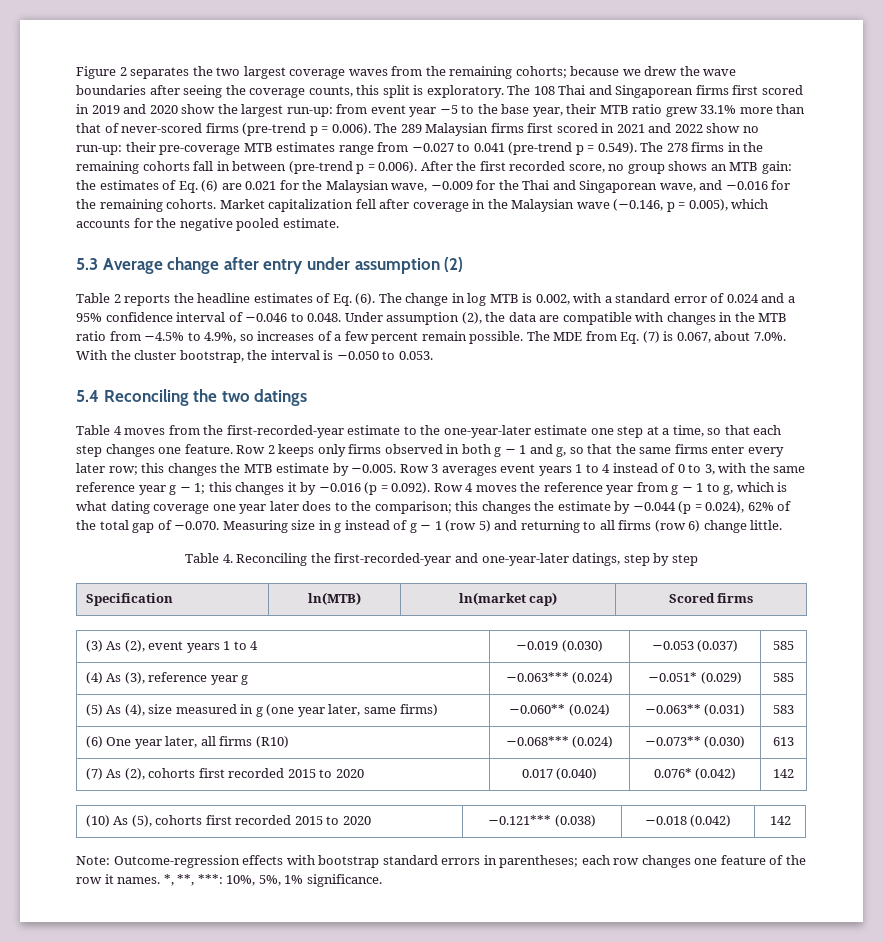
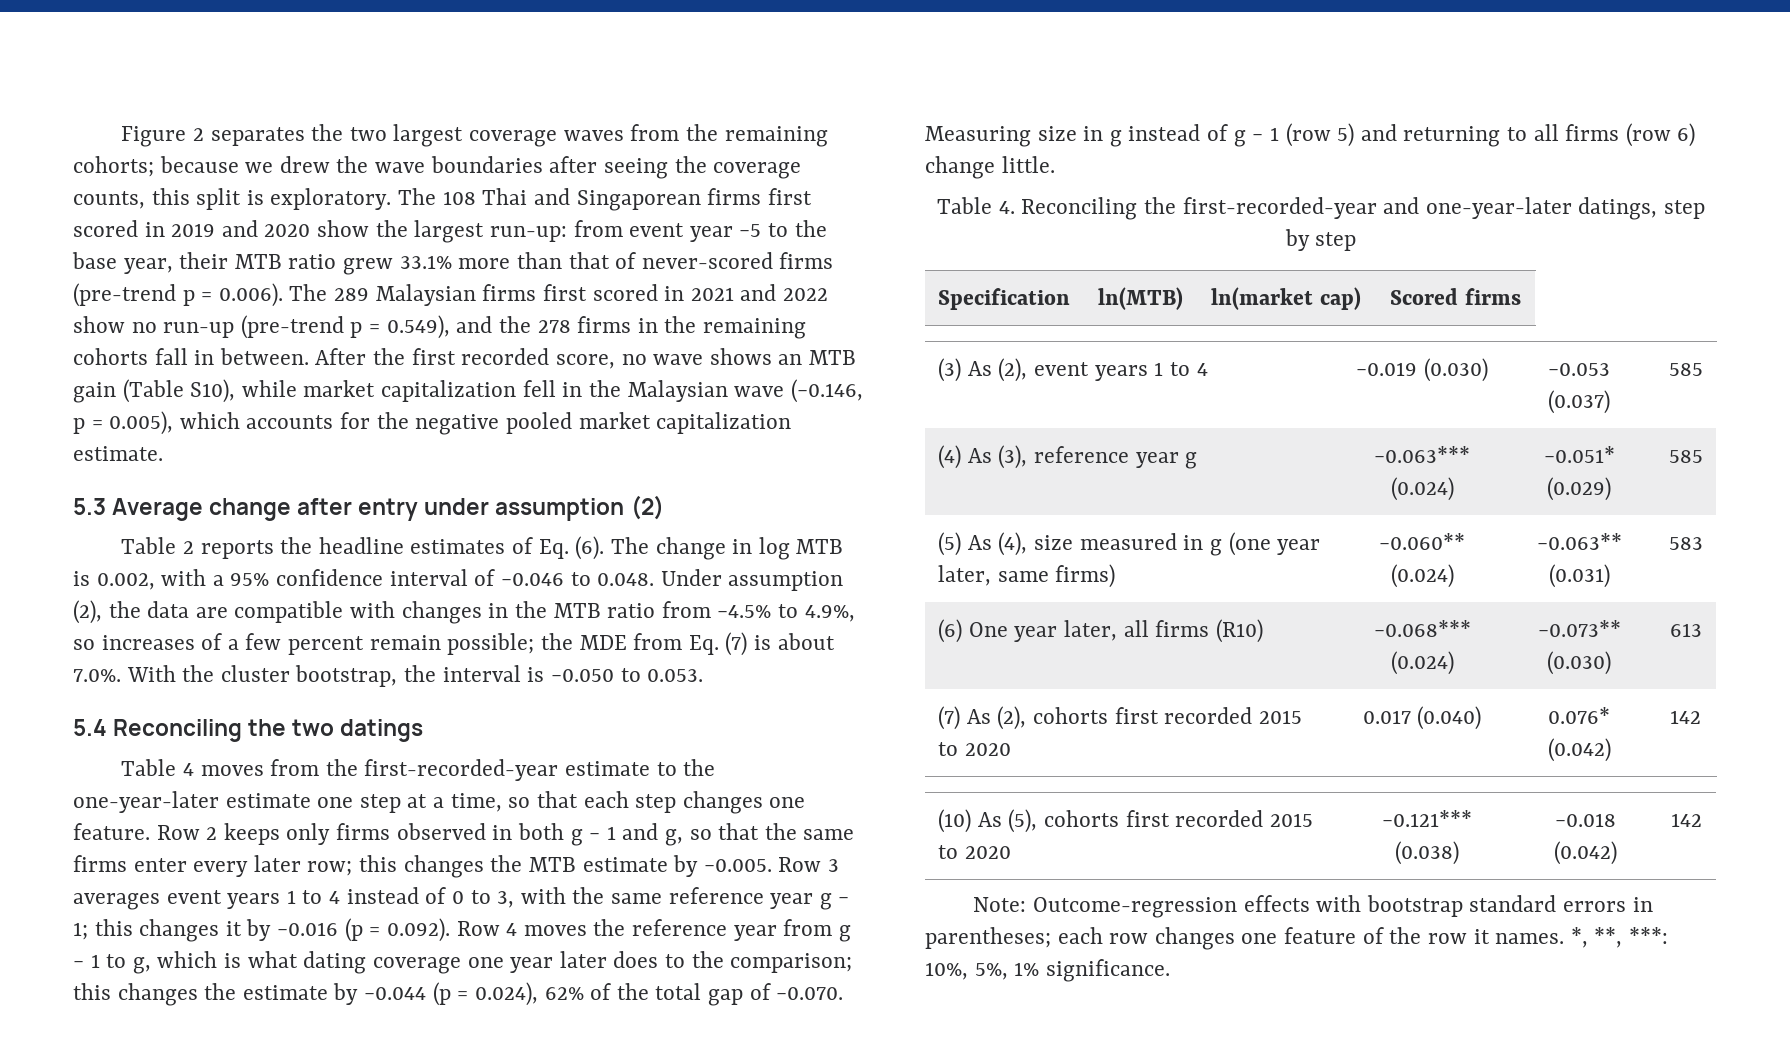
[76,142,664,155] run-up: their pre-coverage MTB estimates range from −0.027 to 0.041 (pre-trend p = 0.549). The -> [163,315,531,339] run-up (pre-trend p = 0.549), and the
[232,161,418,174] between (pre-trend p = 0.006). -> [219,348,309,365] between.
[627,164,665,174] group -> [653,354,704,365] wave
[761,161,792,174] [76,180,791,193] [76,199,469,212] gain: the estimates of Eq. (6) are 0.021 for the Malaysian wave, −0.009 for the Thai and Singaporean wave, and −0.016 for the remaining cohorts. Market capitalization fell after coverage -> [73,379,556,403] gain (Table S10), while market capitalization fell
(280, 224) none -> [578,412,792,434] market capitalization
[615,293,795,303] standard error of 0.024 and a -> (224, 580) none
[469,331,550,344] possible. The -> [447,633,573,655] possible; the
[676,332,711,343] 0.067, -> (771, 642) none

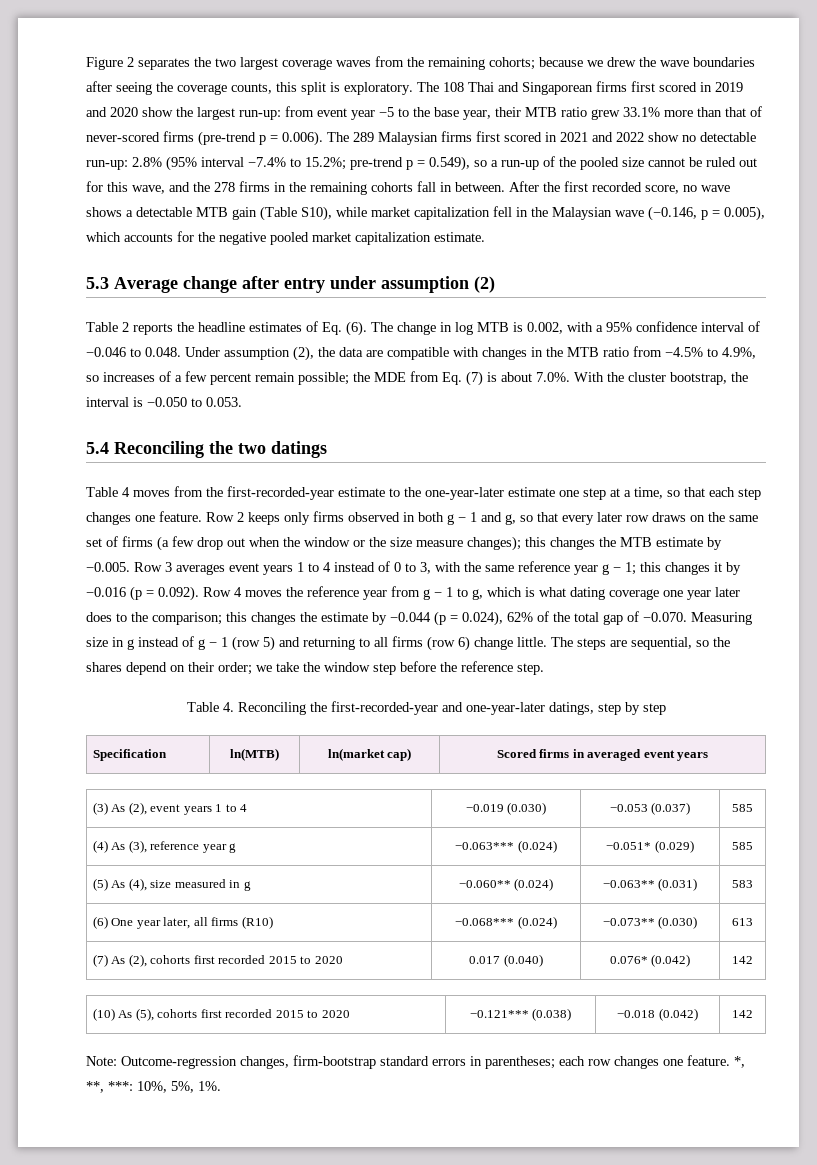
[163,315,450,339] run-up (pre-trend p = 0.549), -> [700,132,756,142] [86,156,757,171] [86,181,165,194] detectable run-up: 2.8% (95% interval −7.4% to 15.2%; pre-trend p = 0.549), so a run-up of the pooled size cannot be ruled out for this wave,
[778,354,803,365] an -> [126,207,192,217] a detectable
[764,823,855,840] [73,855,353,877] the same firms enter every later row; -> [562,512,758,525] [86,536,521,551] every later row draws on the same set of firms (a few drop out when the window or the size measure changes);
(1055, 164) none -> [551,637,730,650] [86,661,544,675] The steps are sequential, so the shares depend on their order; we take the window step before the reference step.
(1521, 296) none -> [572,749,709,761] in averaged event years
[1228,532,1321,556] [938,564,1116,588] (one year later, same firms) -> (251, 886) none
[1243,895,1463,917] effects with bootstrap -> [240,1055,376,1069] changes, firm-bootstrap
[1284,927,1565,944] feature of the row it names. -> [687,1055,730,1066] feature.
[1014,959,1170,982] 1% significance. -> [198,1081,221,1091] 1%.

